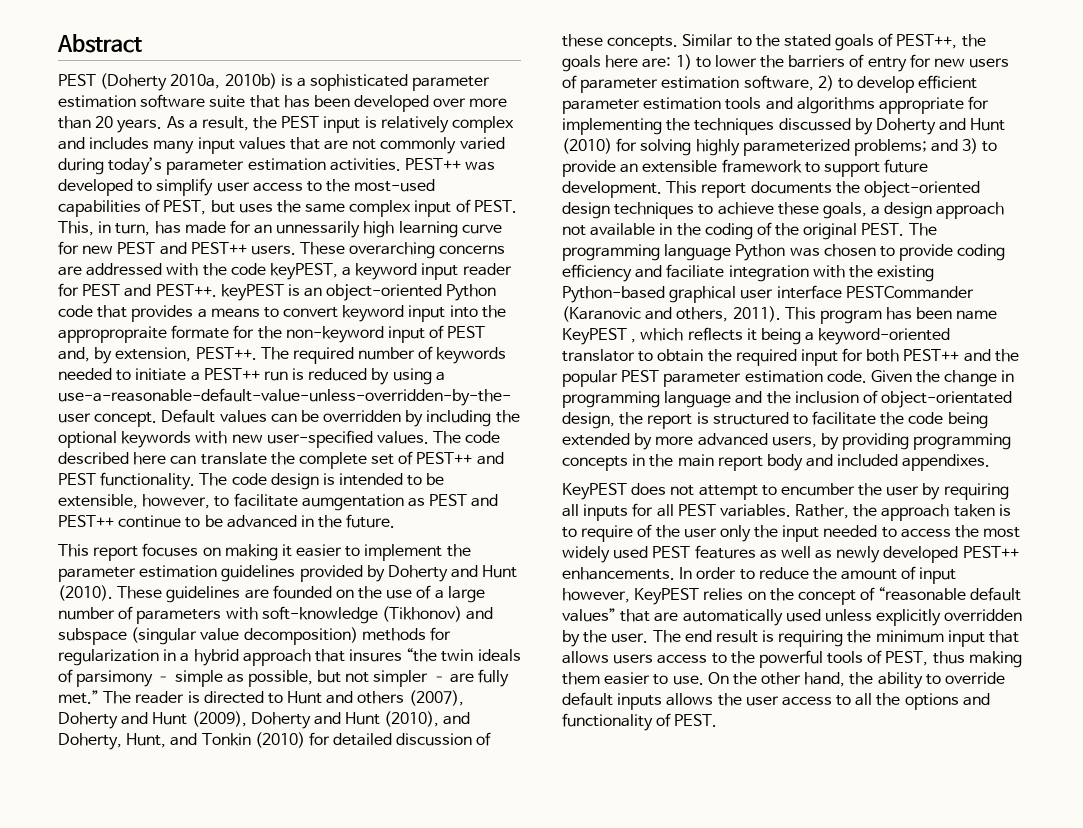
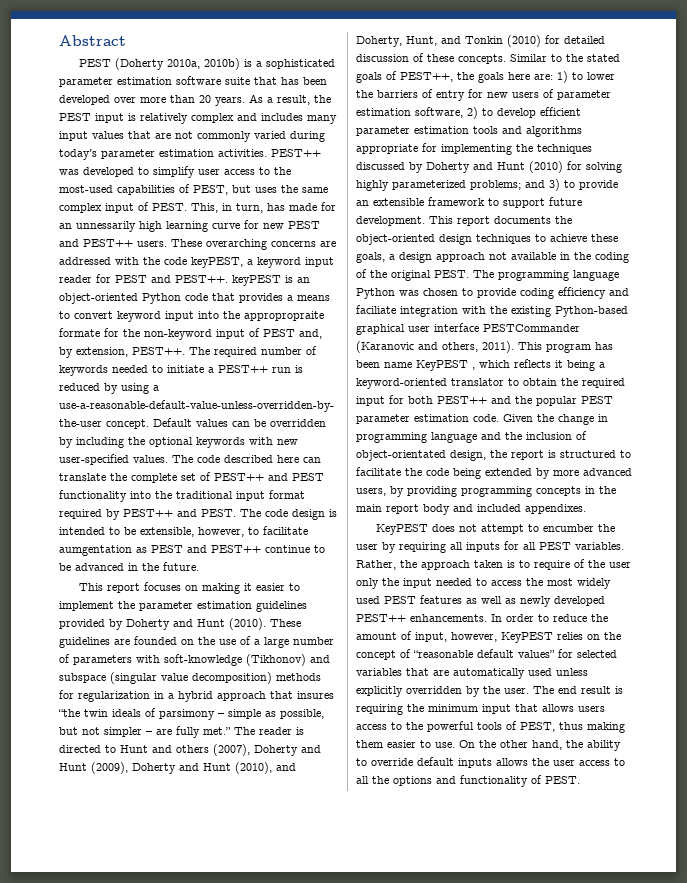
[100,472,196,490] functionality. -> [59,490,305,502] [59,509,236,520] functionality into the traditional input format required by PEST++ and PEST.
[919,567,957,584] input -> [415,632,447,642] input,
(616, 615) none -> [558,649,617,658] [356,668,402,676] for selected variables

